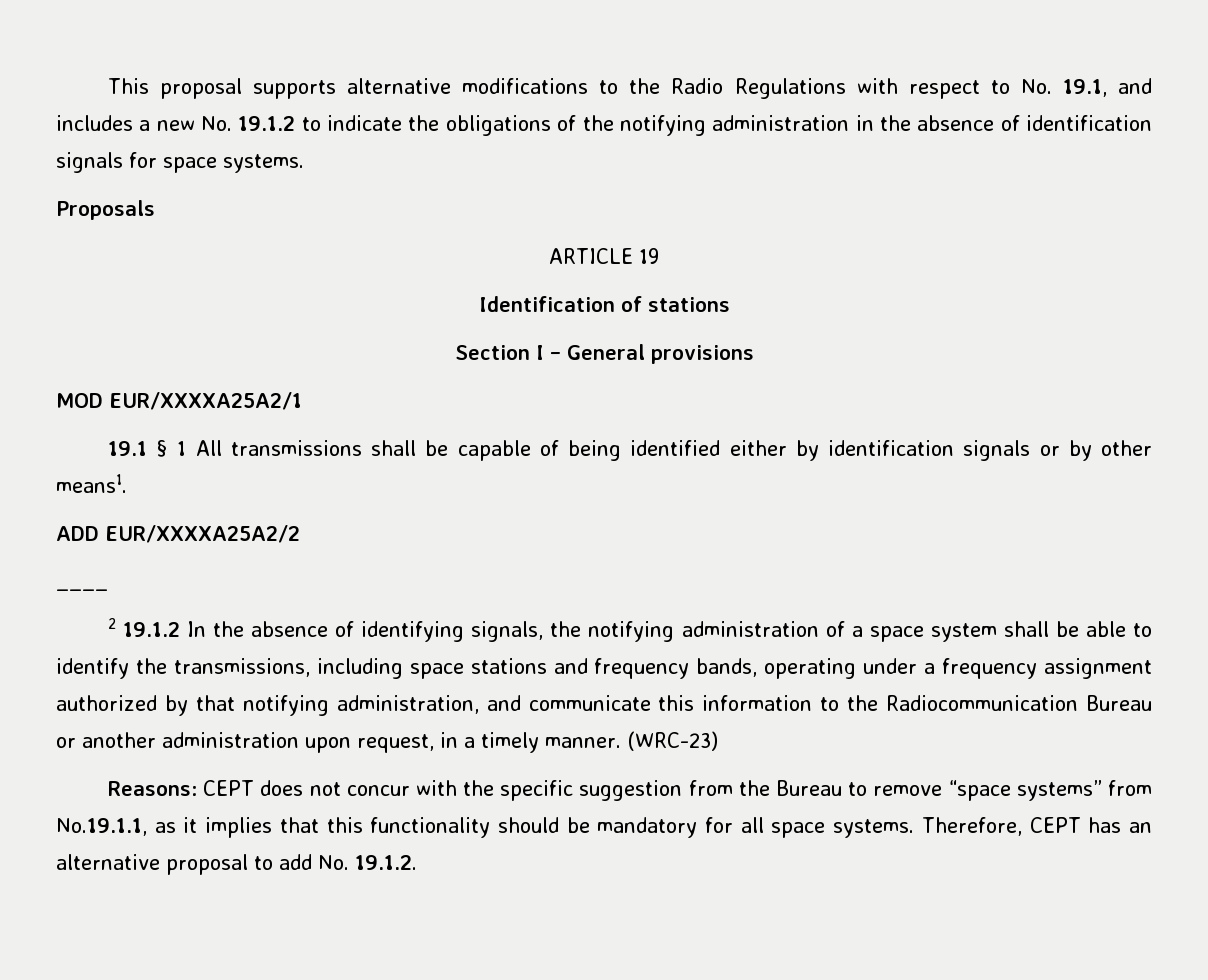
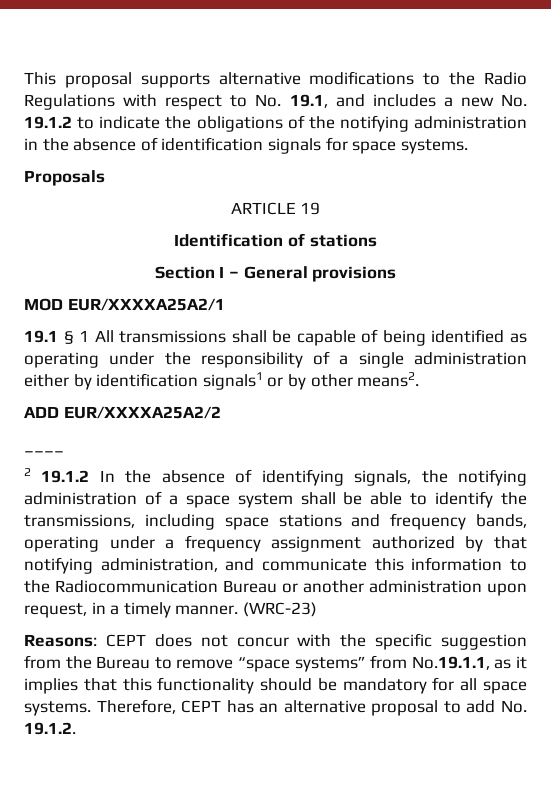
(721, 448) none -> [510,333,527,343] [24,351,527,368] as operating under the responsibility of a single administration
[963,440,1031,461] signals -> [202,372,263,390] signals1
[56,474,127,493] means1. -> [357,372,420,387] means2.

